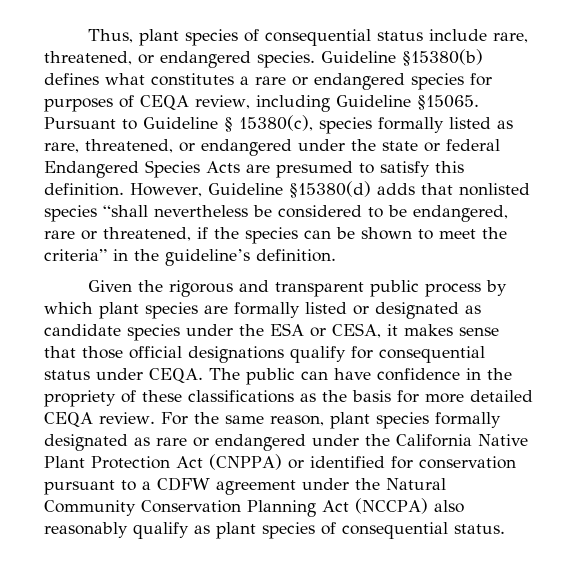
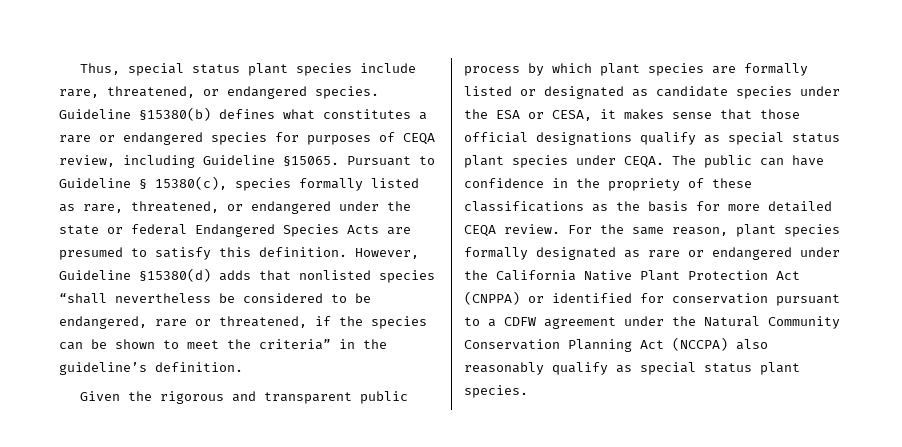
[139,29,424,46] plant species of consequential status -> [128,63,353,76] special status plant species
[351,346,485,363] [44,370,90,380] for consequential status -> [704,132,840,145] [464,155,568,168] as special status plant species
[216,522,505,539] plant species of consequential status. -> [640,362,800,375] [464,385,528,398] special status plant species.

